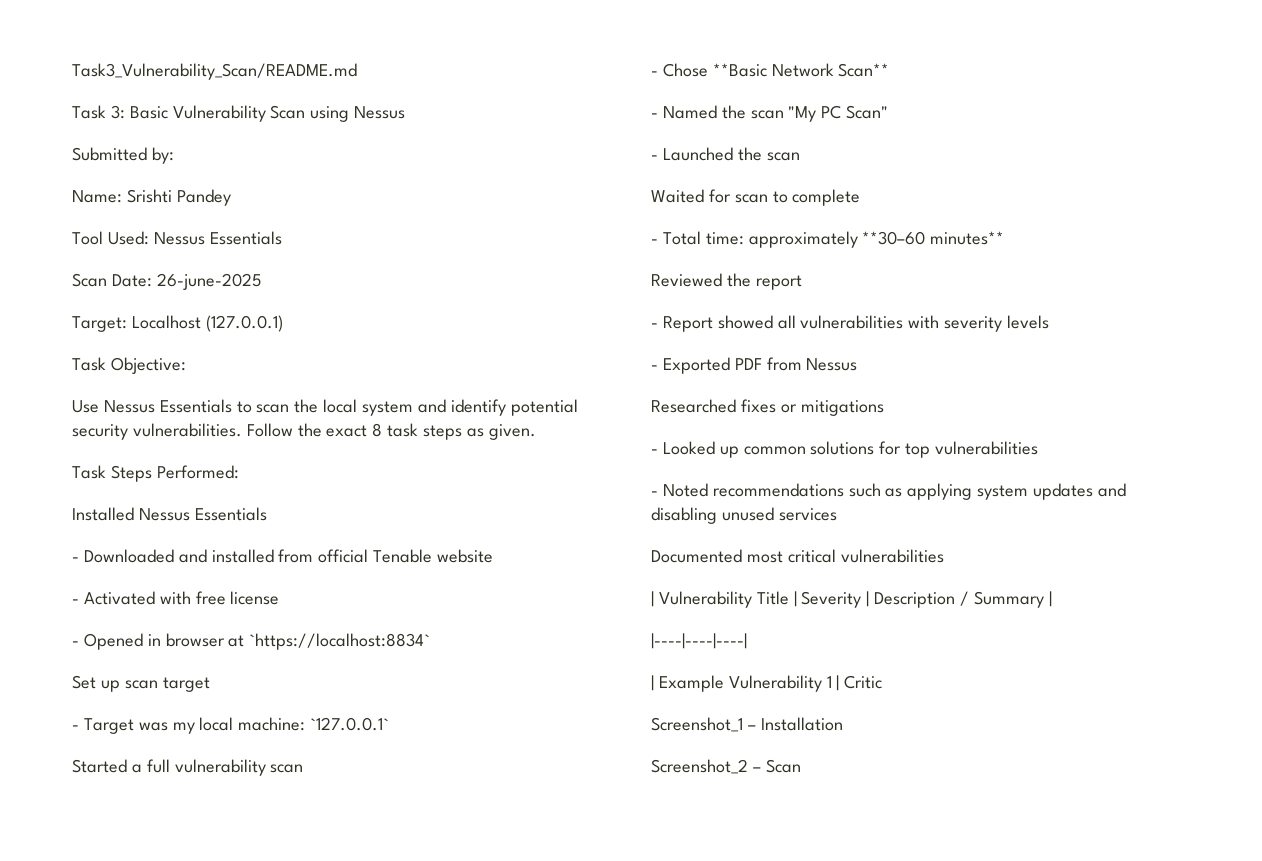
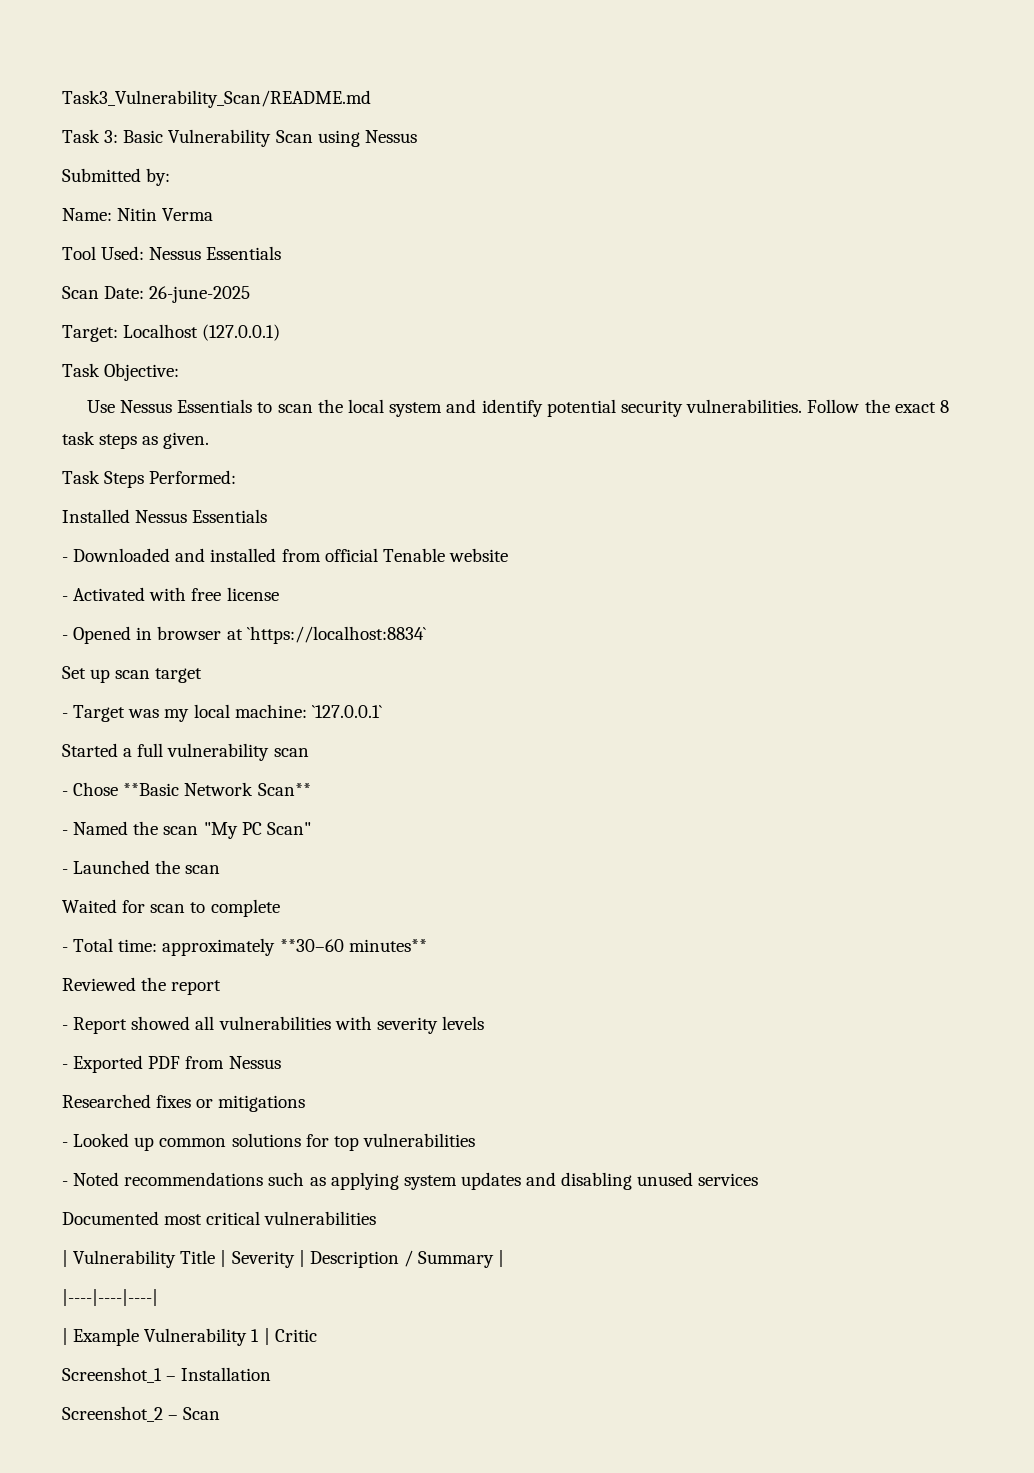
[126,189,231,206] Srishti Pandey -> [117,208,214,221] Nitin Verma

